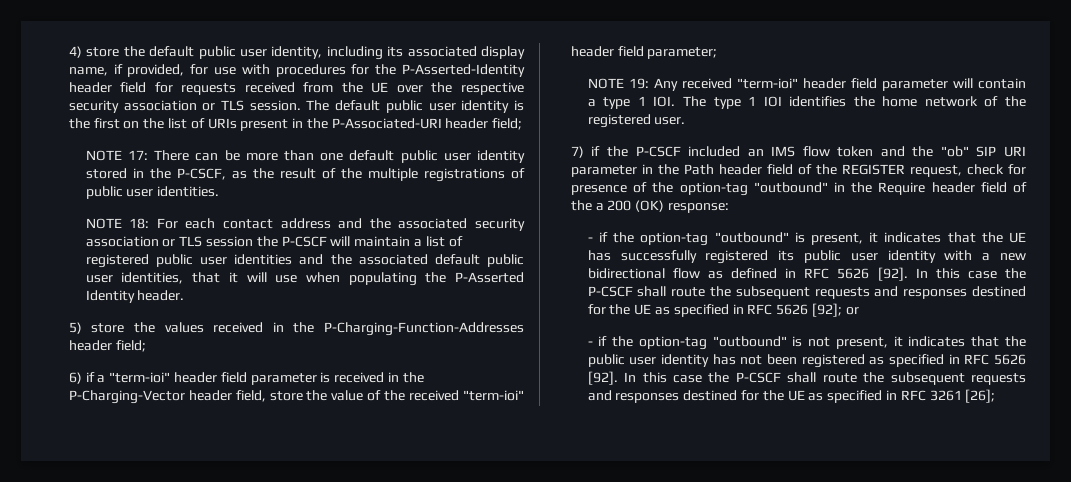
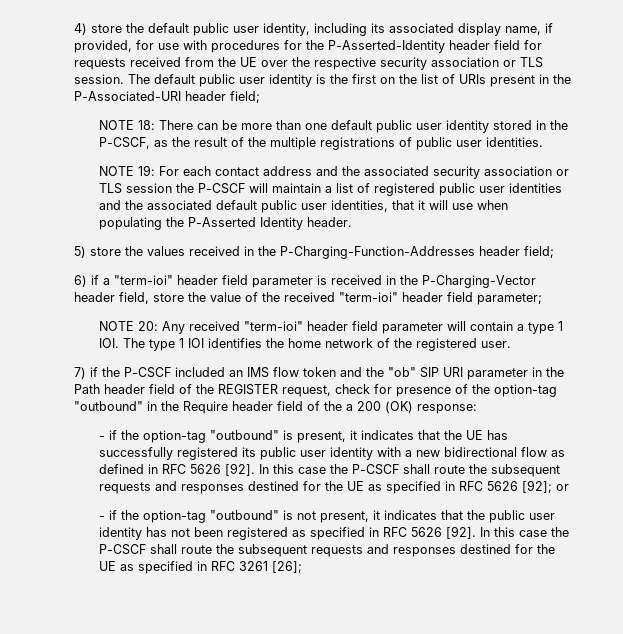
[127,150,148,160] 17: -> [137,120,155,130] 18:
[129,218,150,229] 18: -> [137,165,155,176] 19:
[628,78,649,89] 19: -> [137,321,158,331] 20:

